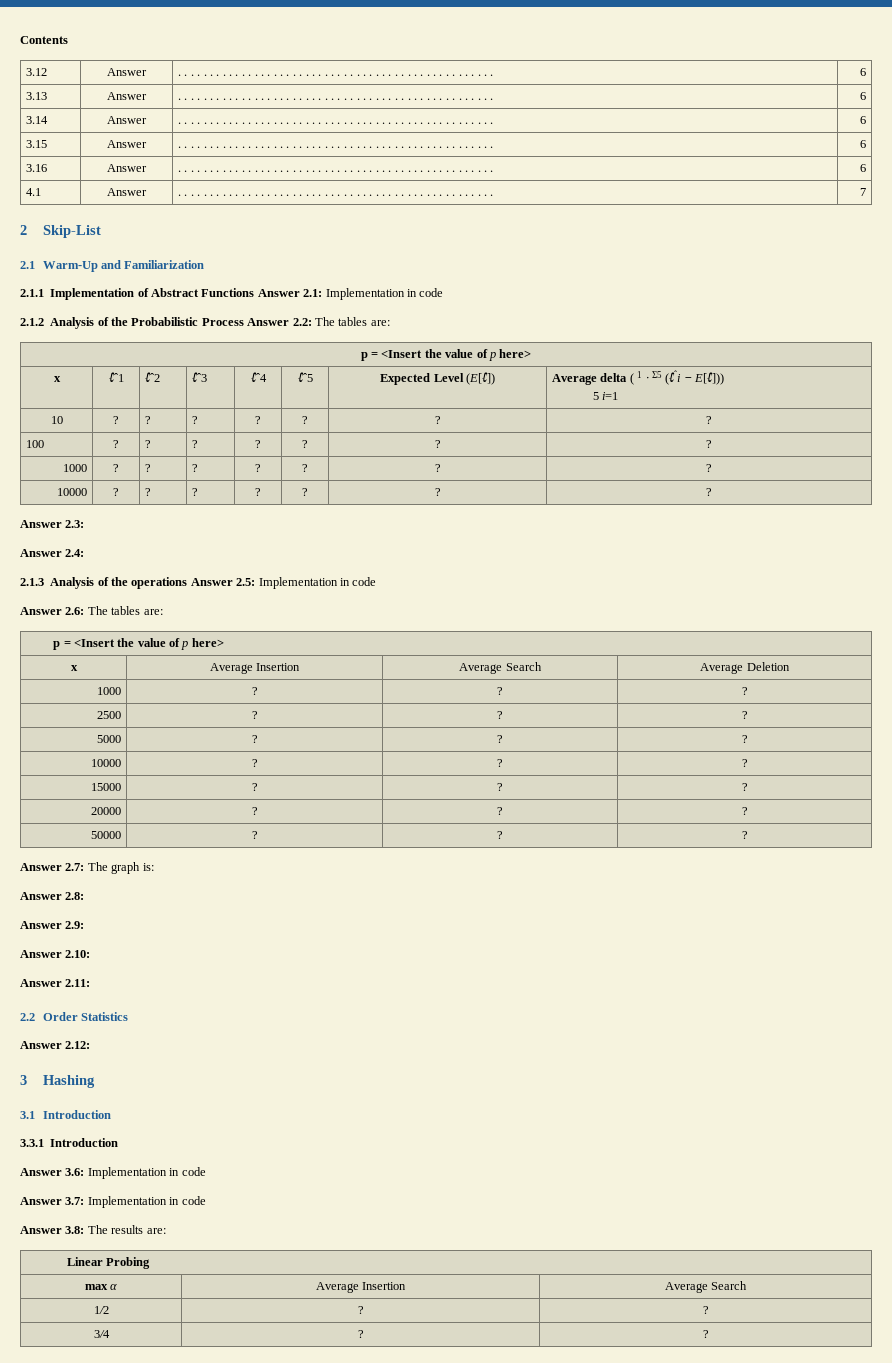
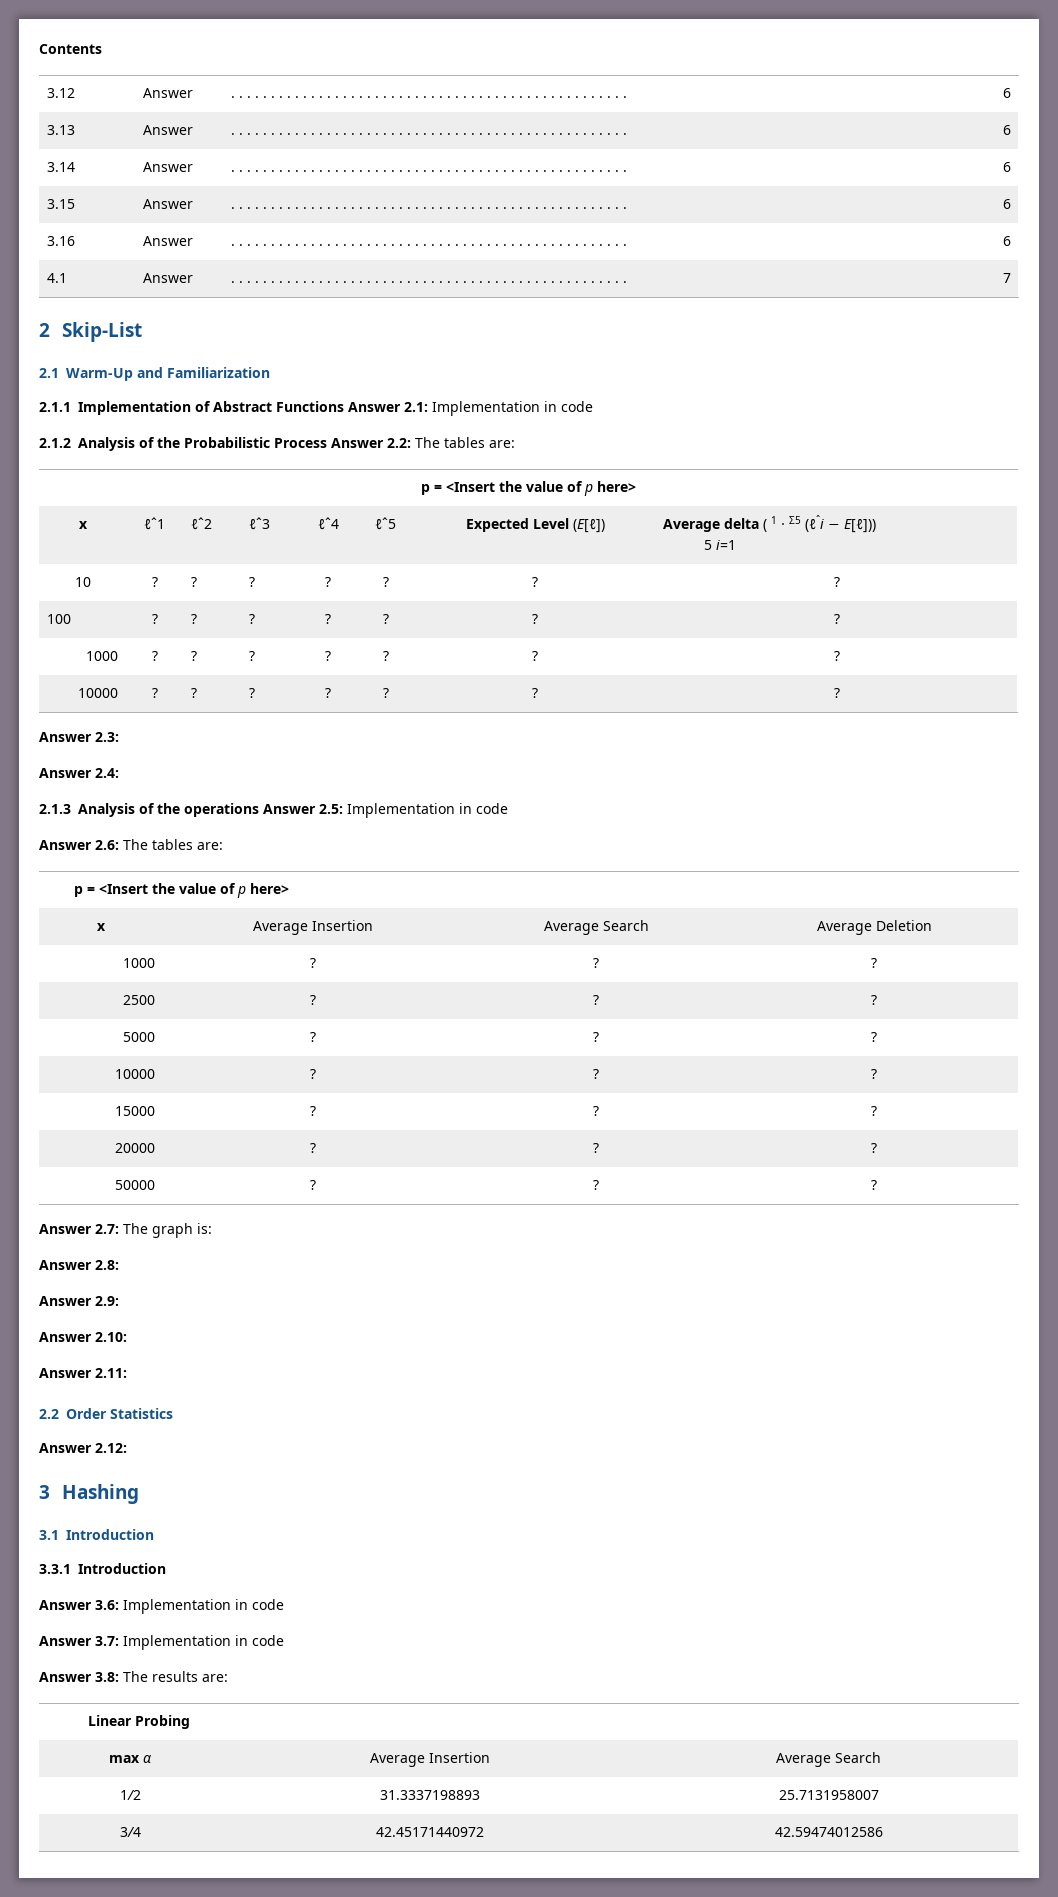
[357,1306,364,1314] [702,1306,709,1314] ? | ? -> [379,1790,480,1800] [778,1790,879,1800] 31.3337198893 | 25.7131958007
[357,1330,364,1338] [702,1330,709,1338] ? | ? -> [375,1827,484,1837] [774,1827,883,1837] 42.45171440972 | 42.59474012586

